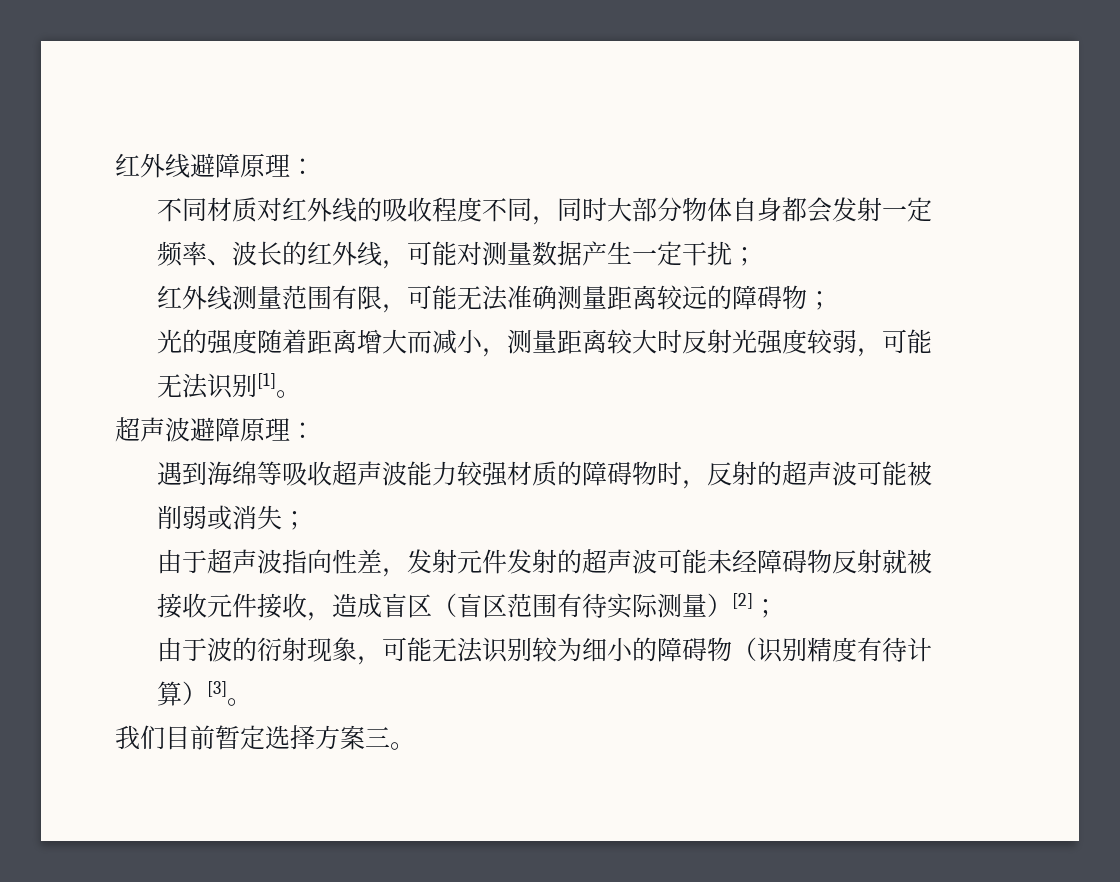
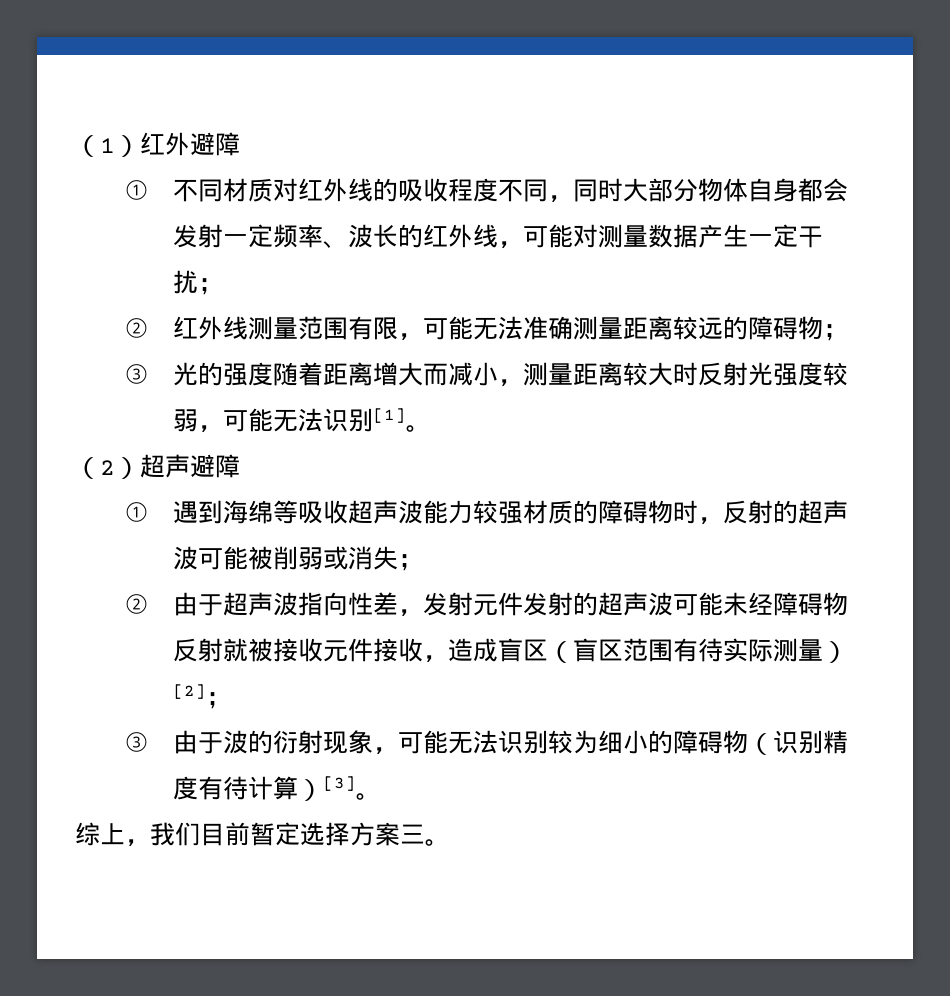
[115,153,315,178] 红外线避障原理： // -> [75,132,240,157] [123,180,149,200] （1）红外避障 // ①
(758, 256) none -> [123,318,149,338] ②
(833, 300) none -> [123,364,149,384] ③
[115,417,315,442] 超声波避障原理： // -> [75,454,240,479] [123,502,149,522] （2）超声避障 // ①
(308, 520) none -> [123,594,149,614] ②
(779, 608) none -> [123,732,149,752] ③
(253, 702) none -> [75,822,150,847] 综上，

